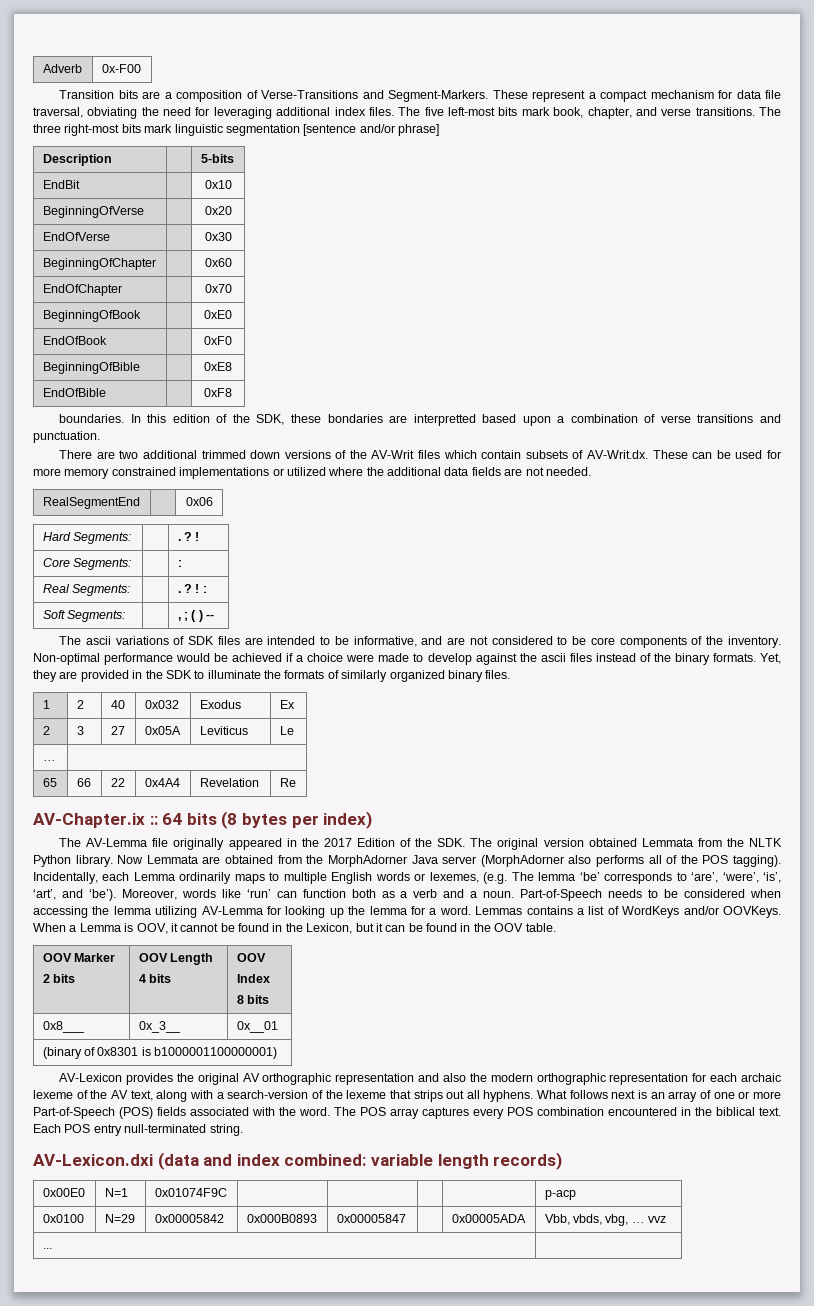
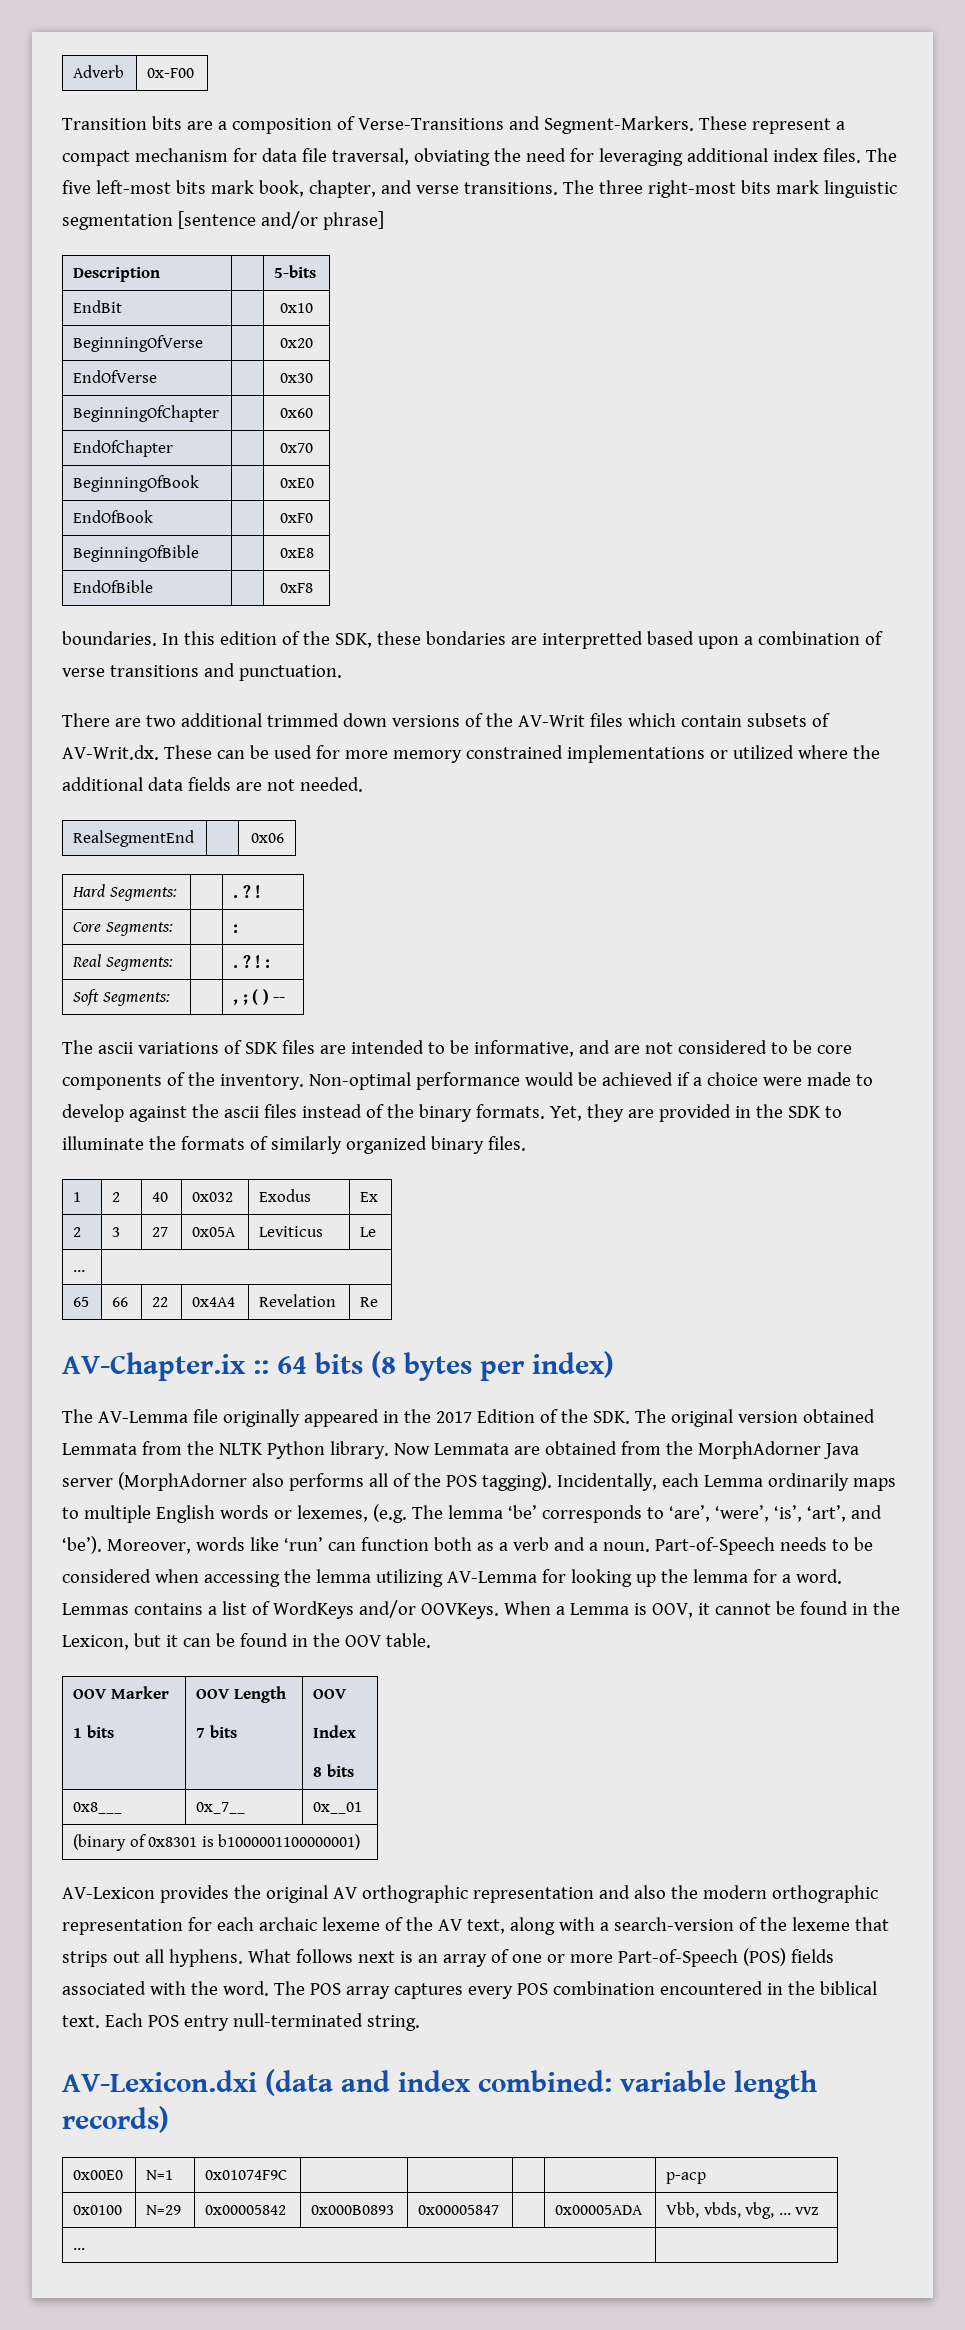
[42,974,50,983] 2 -> [73,1728,83,1738] 1
[138,974,146,983] 4 -> [196,1728,206,1738] 7
[138,1021,181,1033] 0x_3__ -> [196,1802,246,1814] 0x_7__

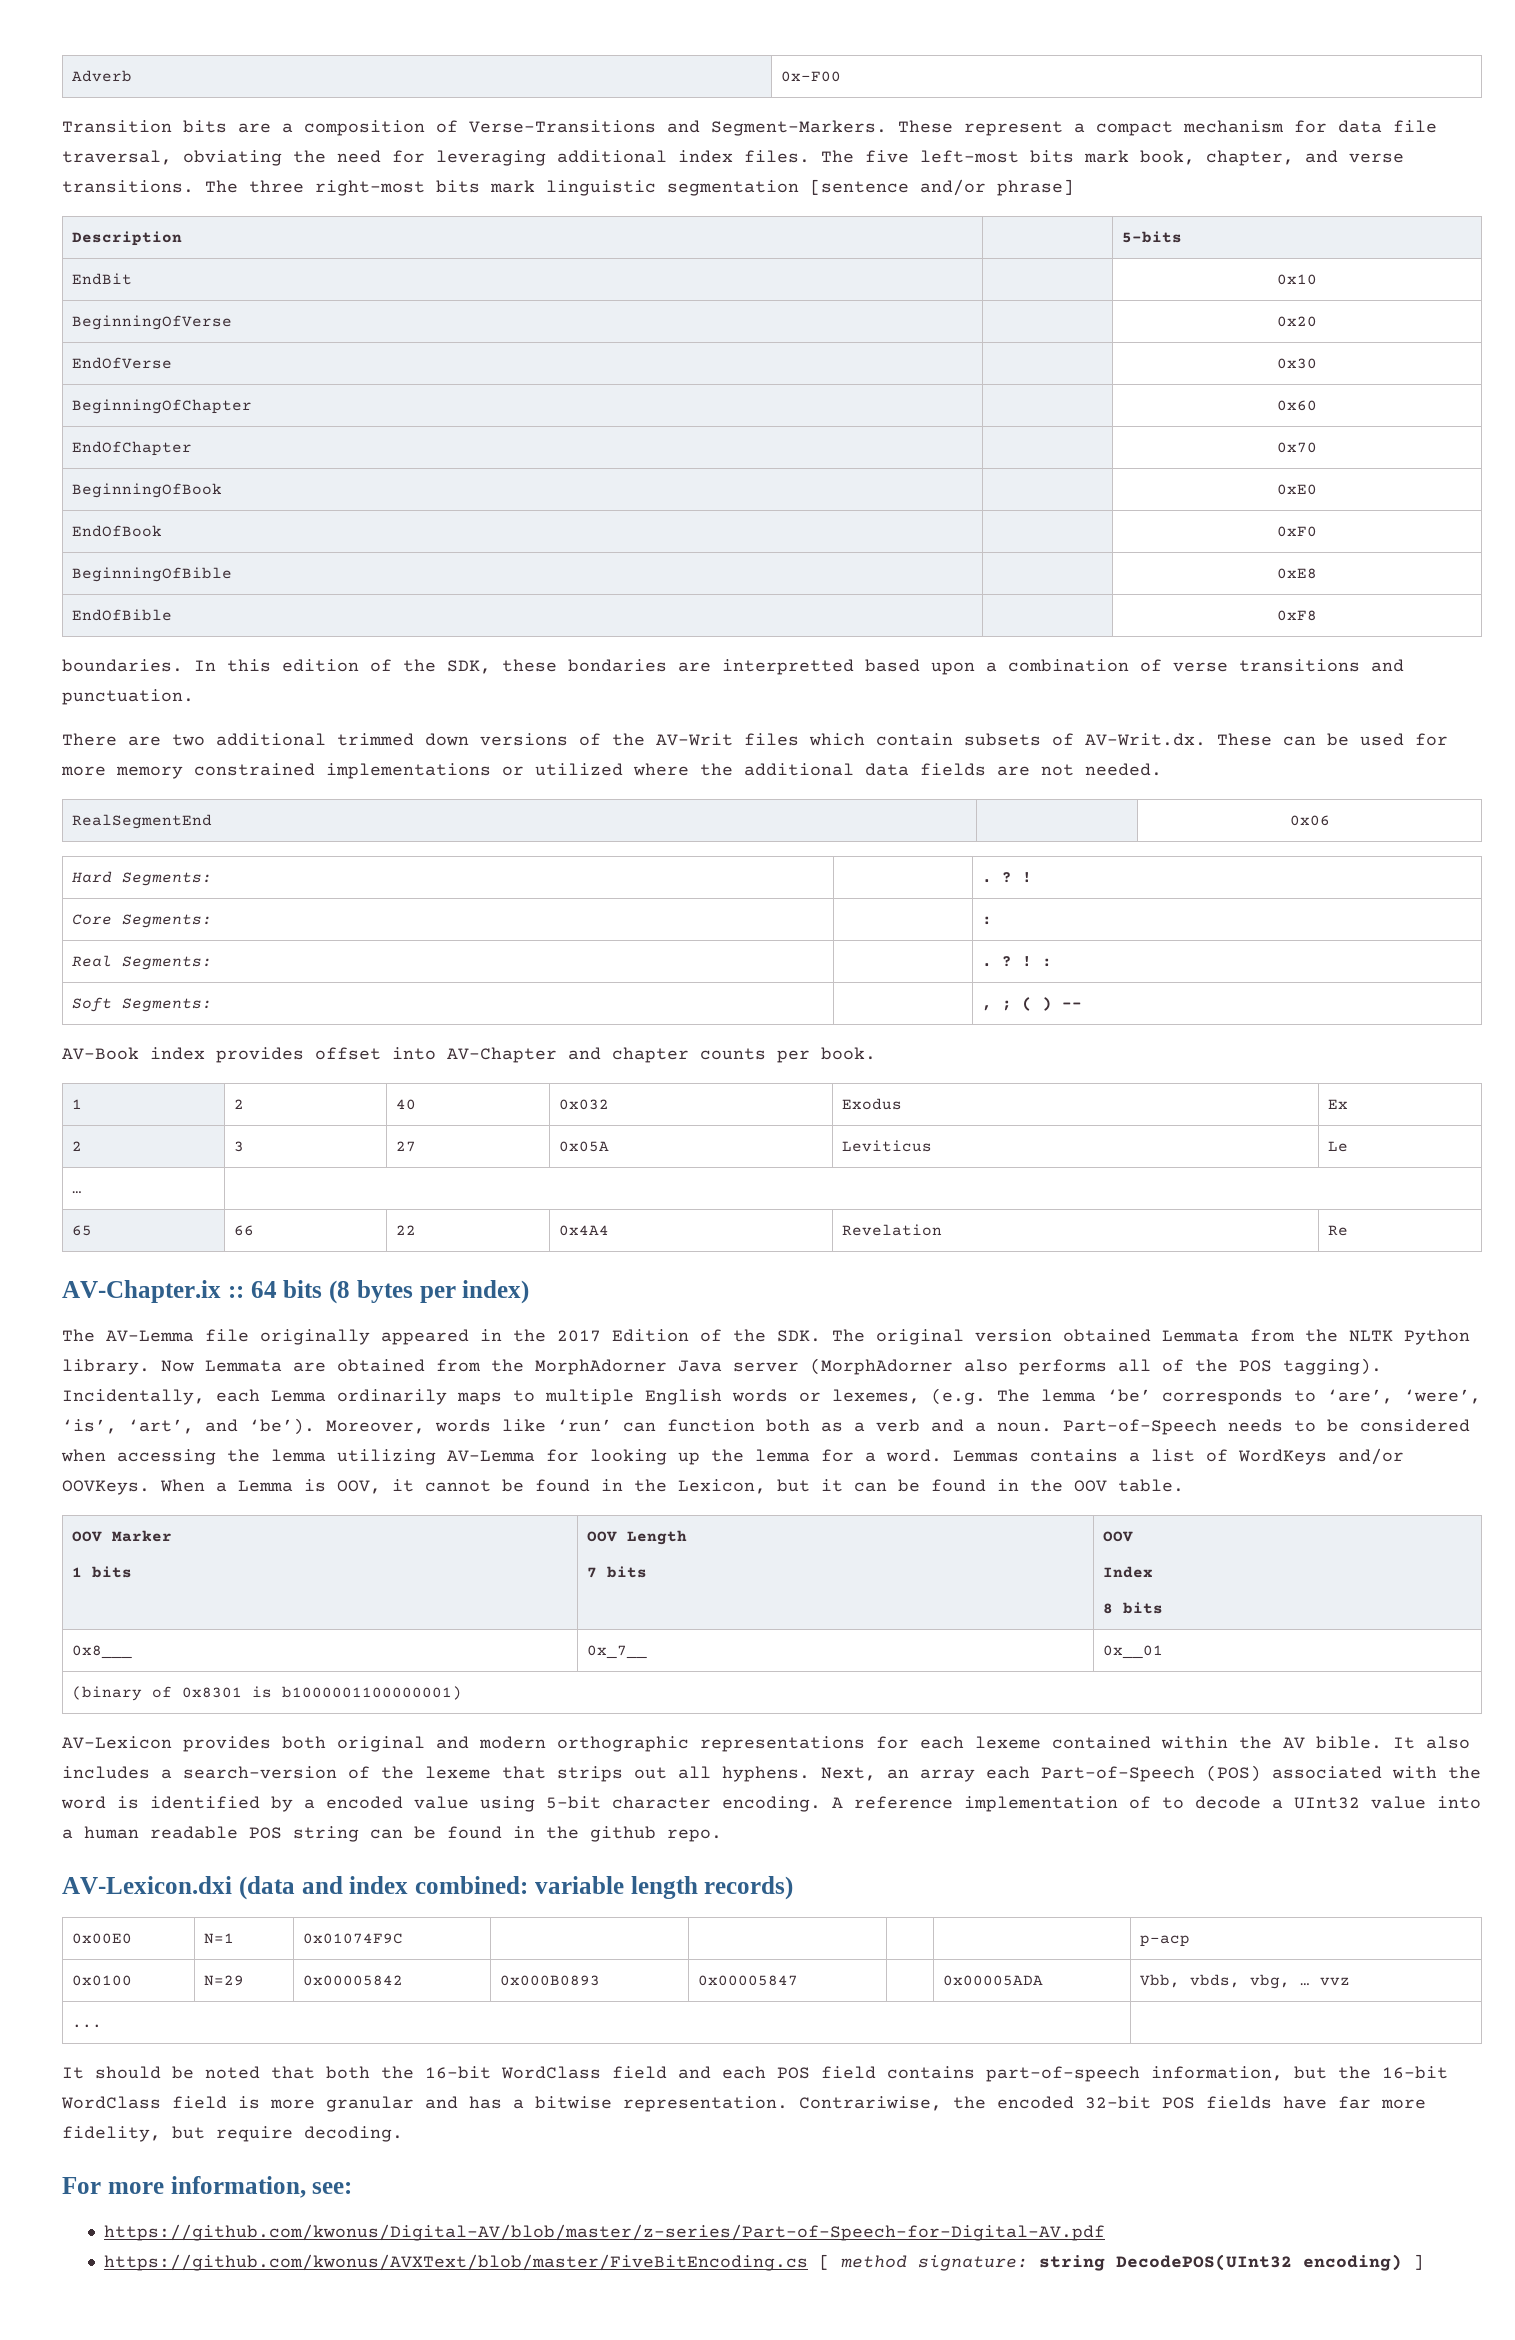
[62,1040,852,1057] [62,1072,873,1090] [62,1104,842,1122] [62,1136,526,1154] The ascii variations of SDK files are intended to be informative, and are not considered to be core components of the inventory. Non-optimal performance would be achieved if a choice were made to develop against the ascii files instead of the binary formats. Yet, they are provided in the SDK to illuminate the formats of similarly organized binary files. -> [62,1047,876,1063] AV-Book index provides offset into AV-Chapter and chapter counts per book.
[233,1885,698,1903] the original AV orthographic representation and also the -> [282,1736,469,1752] both original and
[62,1919,183,1935] representation -> [700,1736,865,1752] representations
[258,1917,595,1935] archaic lexeme of the AV text, along with -> [975,1736,1470,1749] [62,1766,150,1779] lexeme contained within the AV bible. It also includes
[247,1949,613,1967] What follows next is an array of one or more -> [821,1766,1030,1782] Next, an array each
[790,1949,834,1963] fields -> (1261, 1773) none
[222,1981,877,1999] [62,2013,420,2031] word. The POS array captures every POS combination encountered in the biblical text. Each POS entry null-terminated string. -> [61,1796,1481,1812] [62,1826,722,1842] word is identified by a encoded value using 5-bit character encoding. A reference implementation of to decode a UInt32 value into a human readable POS string can be found in the github repo.
(86, 2249) none -> [62,2066,1448,2082] [61,2096,1426,2112] [62,2126,403,2142] [62,2176,353,2198] [104,2224,1106,2241] [104,2254,1425,2271] // It should be noted that both the 16-bit WordClass field and each POS field contains part-of-speech information, but the 16-bit WordClass field is more granular and has a bitwise representation. Contrariwise, the encoded 32-bit POS fields have far more fidelity, but require decoding. // For more information, see: // https://github.com/kwonus/Digital-AV/blob/master/z-series/Part-of-Speech-for-Digital-AV.pdf // https://github.com/kwonus/AVXText/blob/master/FiveBitEncoding.cs [ method signature: string DecodePOS(UInt32 encoding) ]

